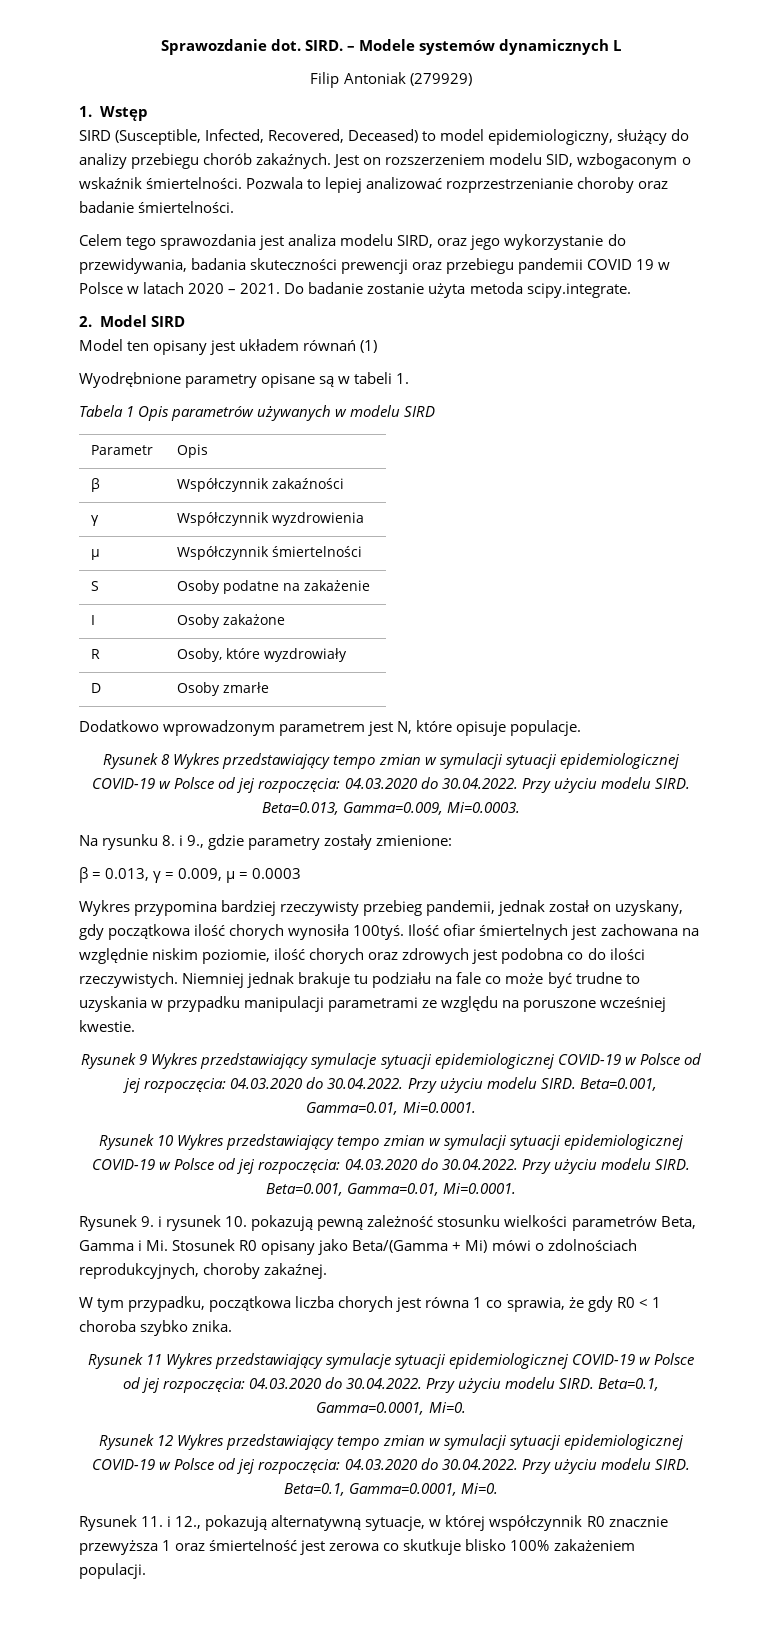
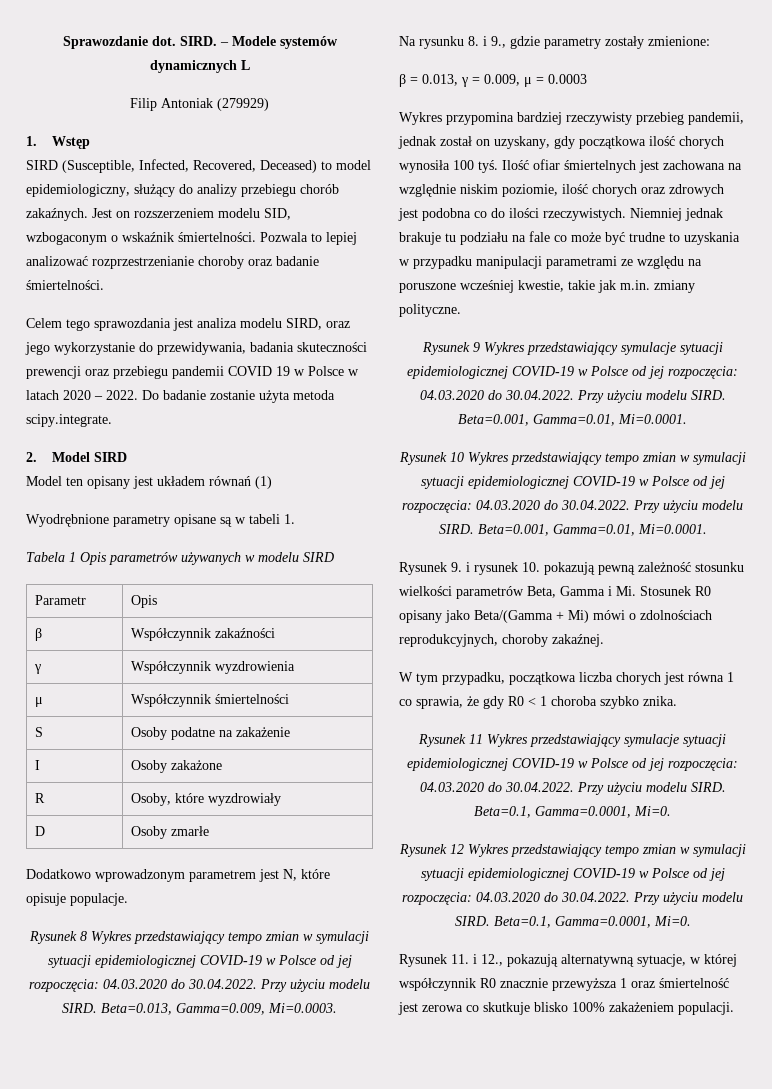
[240,283,281,294] 2021. -> [106,390,138,400] 2022.
[353,925,405,940] 100tyś. -> [453,160,498,173] 100 tyś.
[79,1020,135,1032] kwestie. -> [518,280,695,293] [399,304,461,317] kwestie, takie jak m.in. zmiany polityczne.

